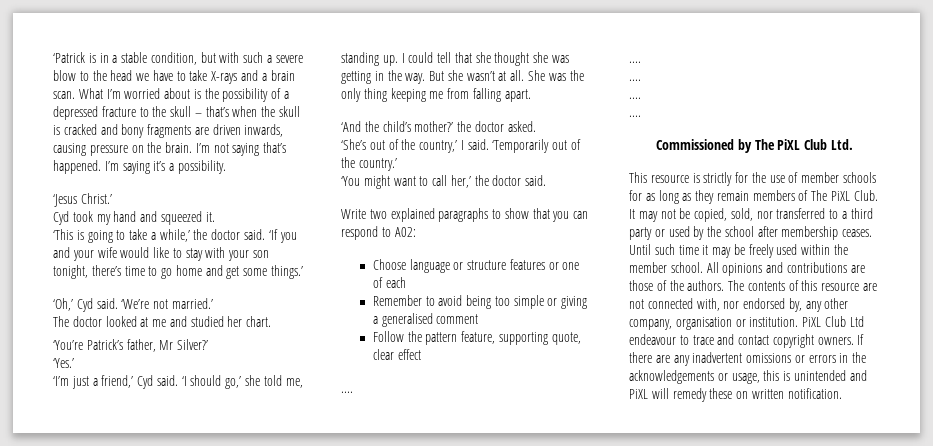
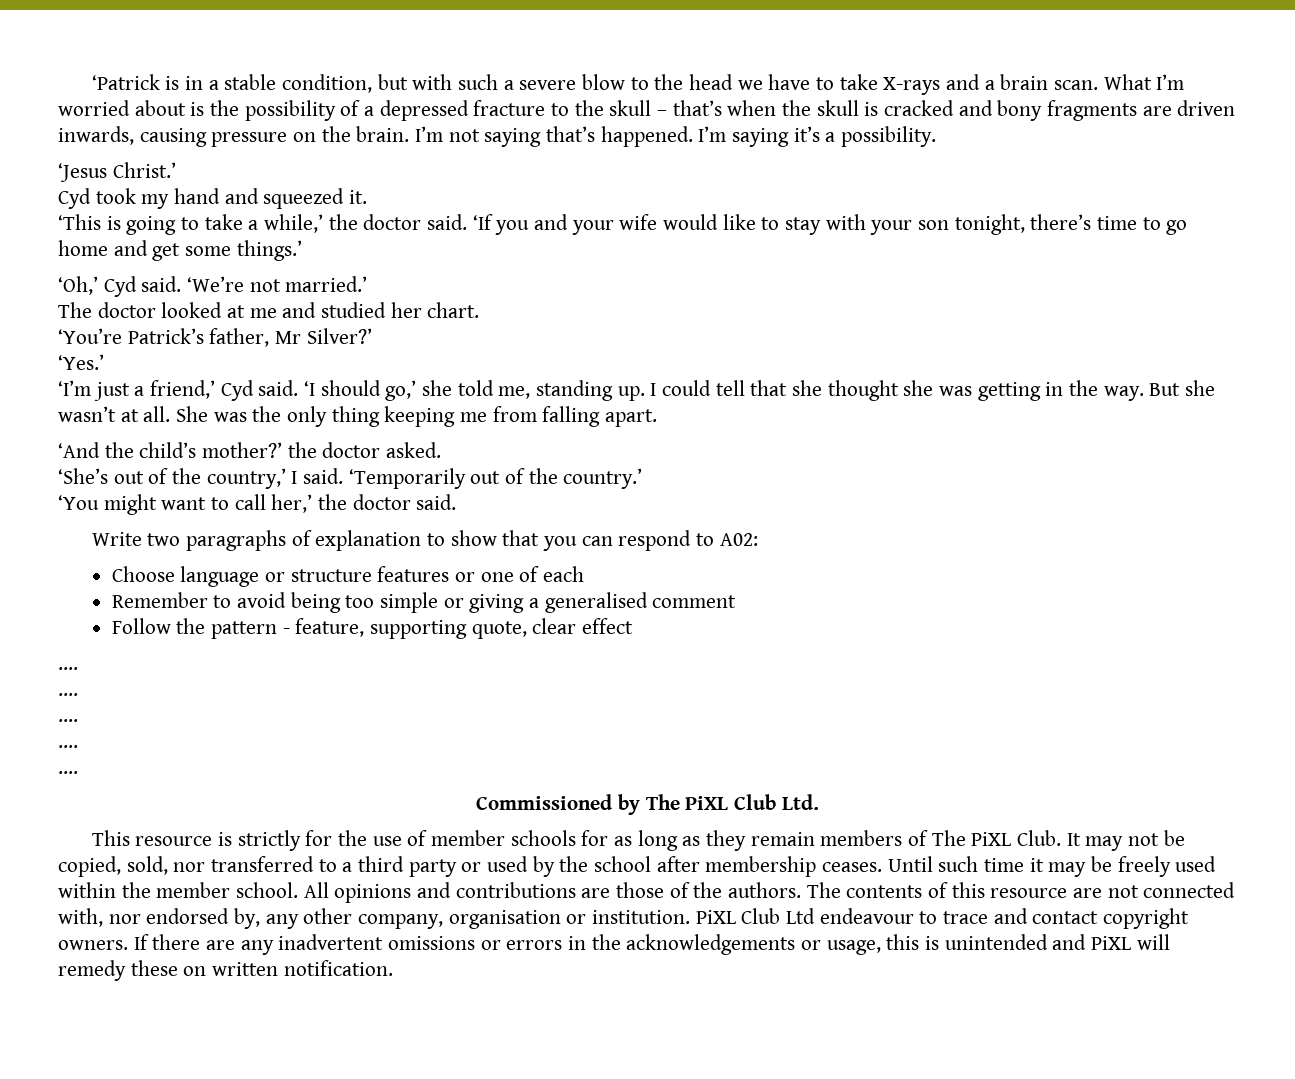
[390,208,489,222] explained paragraphs -> [186,530,422,551] paragraphs of explanation
(458, 338) none -> [282,628,290,634] -

